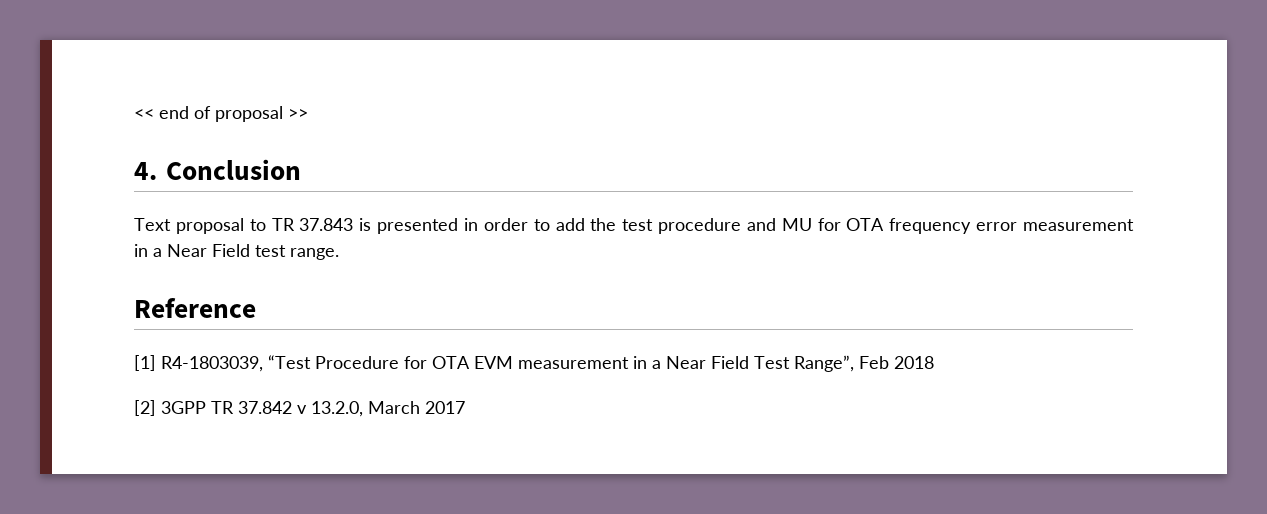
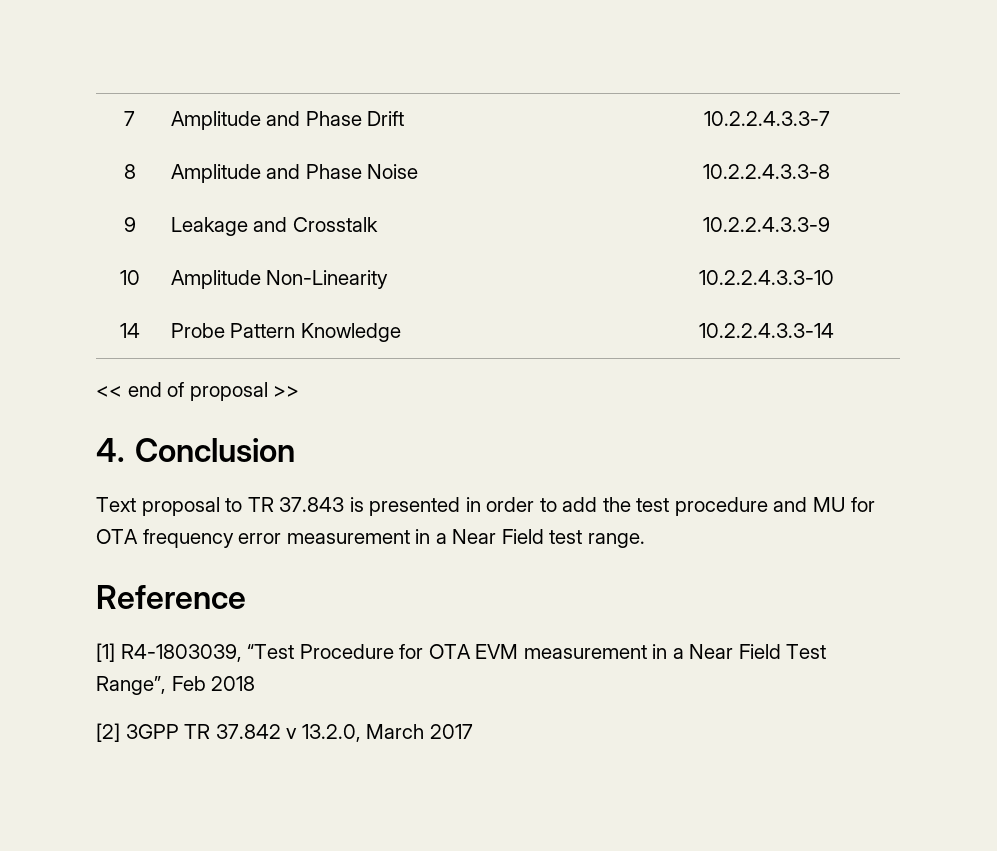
(134, 114) none -> [124,111,135,126] [170,111,405,130] [703,111,830,126] [123,164,136,179] [170,164,419,183] [703,164,830,179] [123,217,136,232] [170,217,378,236] [703,217,830,232] [119,270,140,285] [170,270,389,289] [699,270,834,285] [119,323,140,338] [170,323,401,342] [699,323,834,338] 7 | Amplitude and Phase Drift | 10.2.2.4.3.3-7 // 8 | Amplitude and Phase Noise | 10.2.2.4.3.3-8 // 9 | Leakage and Crosstalk | 10.2.2.4.3.3-9 // 10 | Amplitude Non-Linearity | 10.2.2.4.3.3-10 // 14 | Probe Pattern Knowledge | 10.2.2.4.3.3-14 //

